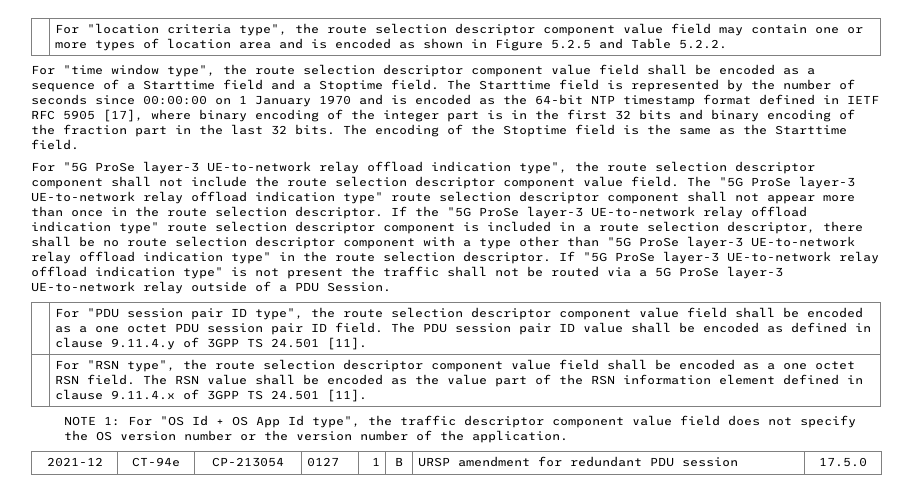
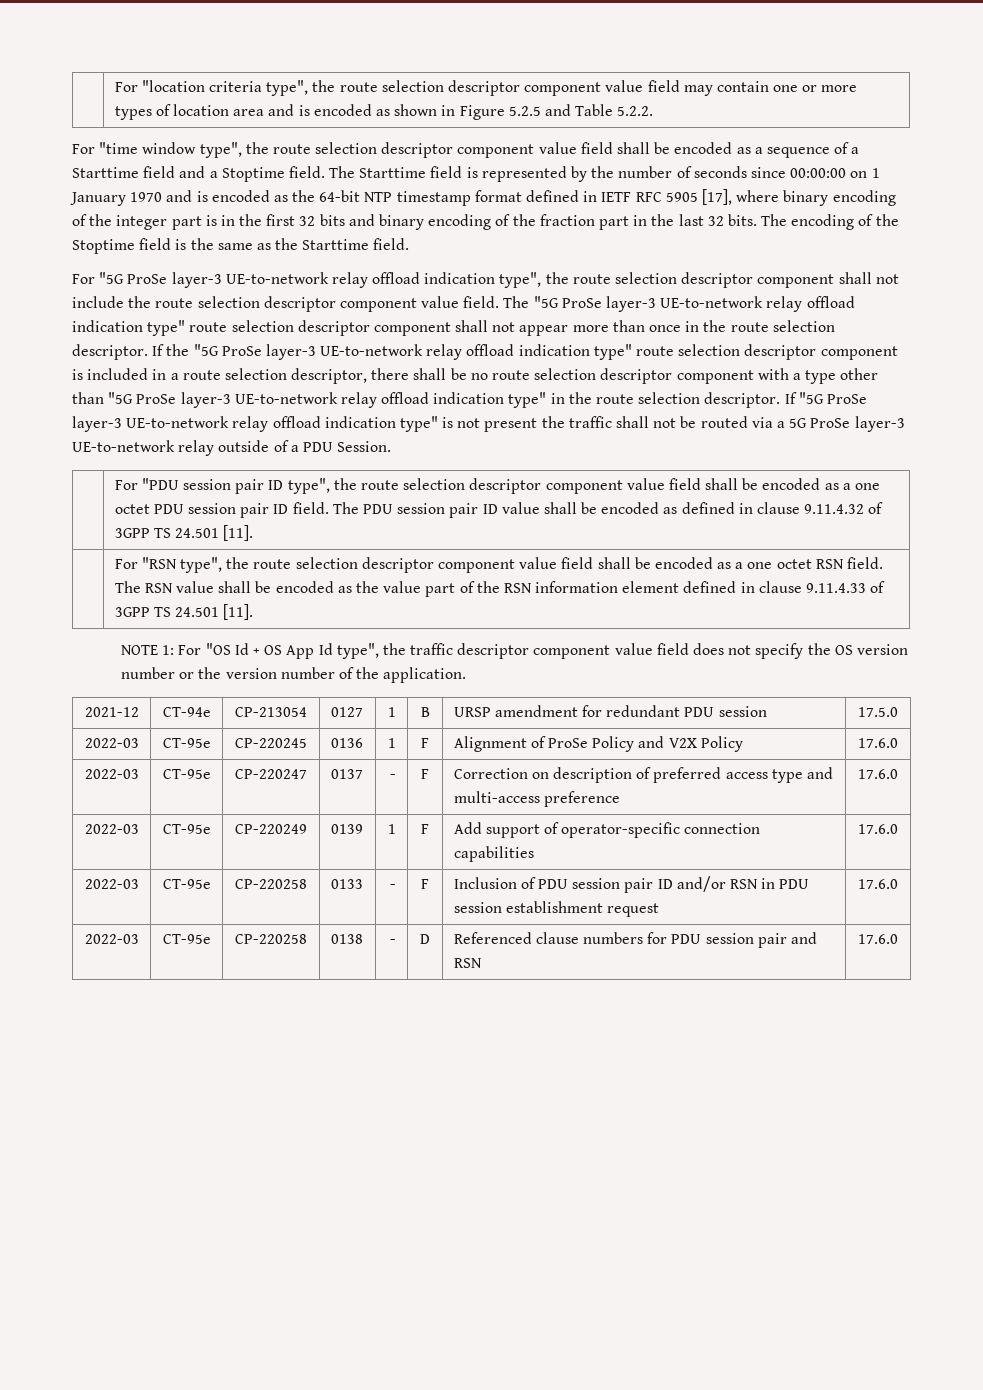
[111,338,176,350] 9.11.4.y -> [804,504,865,514] 9.11.4.32
[111,390,176,400] 9.11.4.x -> [806,583,867,593] 9.11.4.33
(867, 462) none -> [84,738,139,748] [162,738,211,748] [235,738,307,748] [330,738,363,748] [388,738,397,748] [421,738,429,748] [453,736,743,752] [858,738,898,748] [84,769,139,779] [162,769,211,779] [235,769,307,779] [330,769,363,779] [390,774,397,779] [421,769,429,779] [453,767,833,783] [453,791,620,807] [858,769,898,779] [84,824,139,834] [162,824,211,834] [235,824,307,834] [330,824,363,834] [388,824,397,834] [421,824,429,834] [453,822,761,838] [453,846,534,862] [858,824,898,834] [84,879,139,889] [162,879,211,889] [235,879,307,889] [330,879,363,889] [390,884,397,889] [421,879,429,889] [453,876,810,893] [453,901,660,917] [858,879,898,889] [84,934,139,944] [162,934,211,944] [235,934,307,944] [330,934,363,944] [390,939,397,944] [420,934,430,944] [453,932,817,948] [453,958,482,968] [858,934,898,944] // 2022-03 | CT-95e | CP-220245 | 0136 | 1 | F | Alignment of ProSe Policy and V2X Policy | 17.6.0 // 2022-03 | CT-95e | CP-220247 | 0137 | - | F | Correction on description of preferred access type and multi-access preference | 17.6.0 // 2022-03 | CT-95e | CP-220249 | 0139 | 1 | F | Add support of operator-specific connection capabilities | 17.6.0 // 2022-03 | CT-95e | CP-220258 | 0133 | - | F | Inclusion of PDU session pair ID and/or RSN in PDU session establishment request | 17.6.0 // 2022-03 | CT-95e | CP-220258 | 0138 | - | D | Referenced clause numbers for PDU session pair and RSN | 17.6.0

